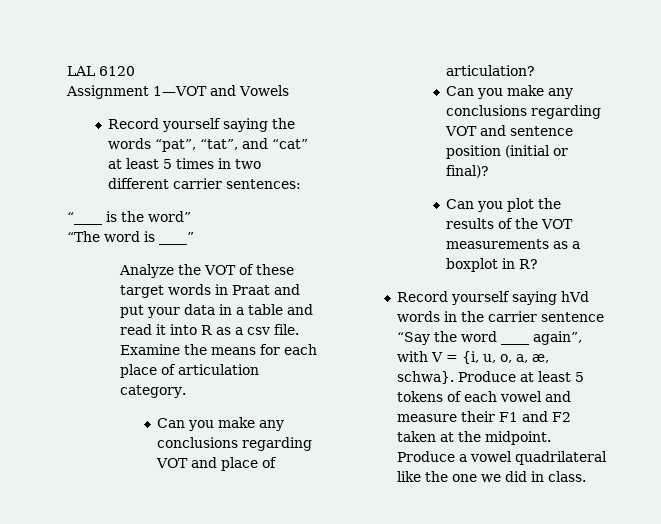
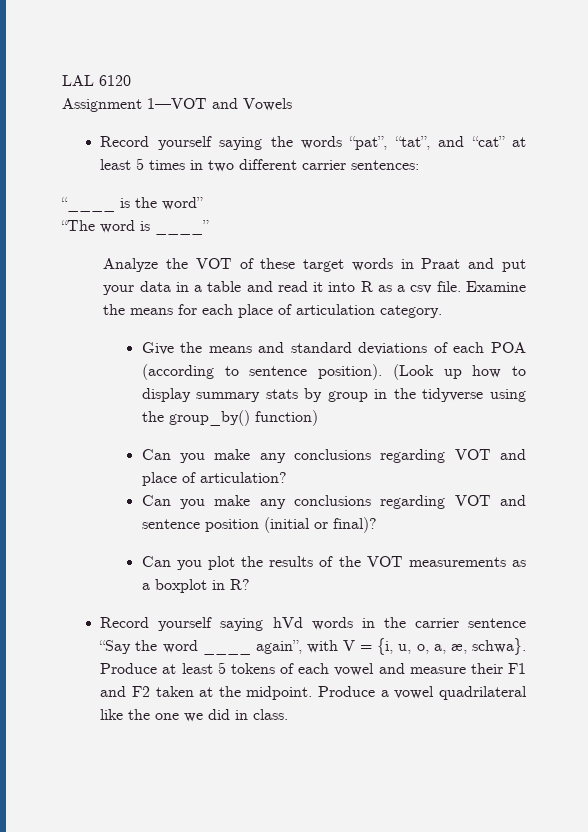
(186, 391) none -> [141,342,526,355] [141,364,527,380] [141,388,526,402] [141,410,318,426] // Give the means and standard deviations of each POA (according to sentence position). (Look up how to display summary stats by group in the tidyverse using the group_by() function)

